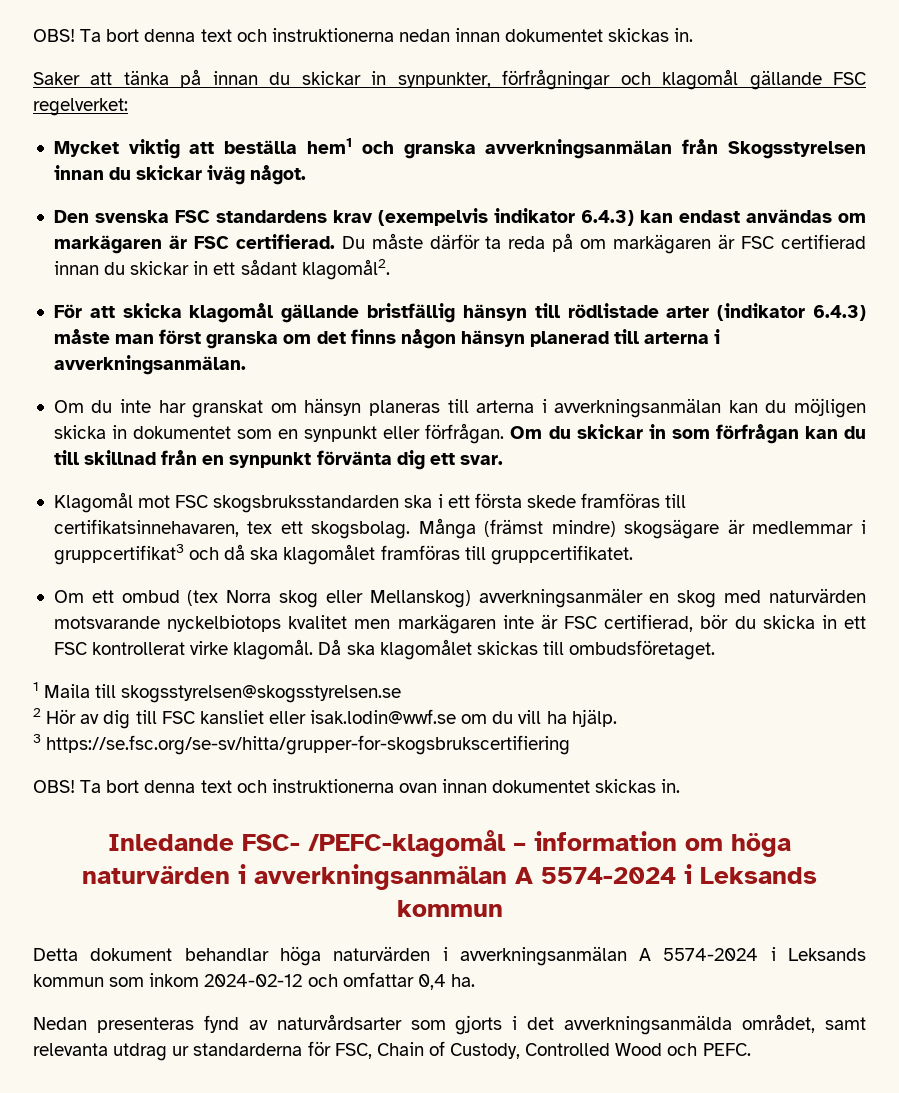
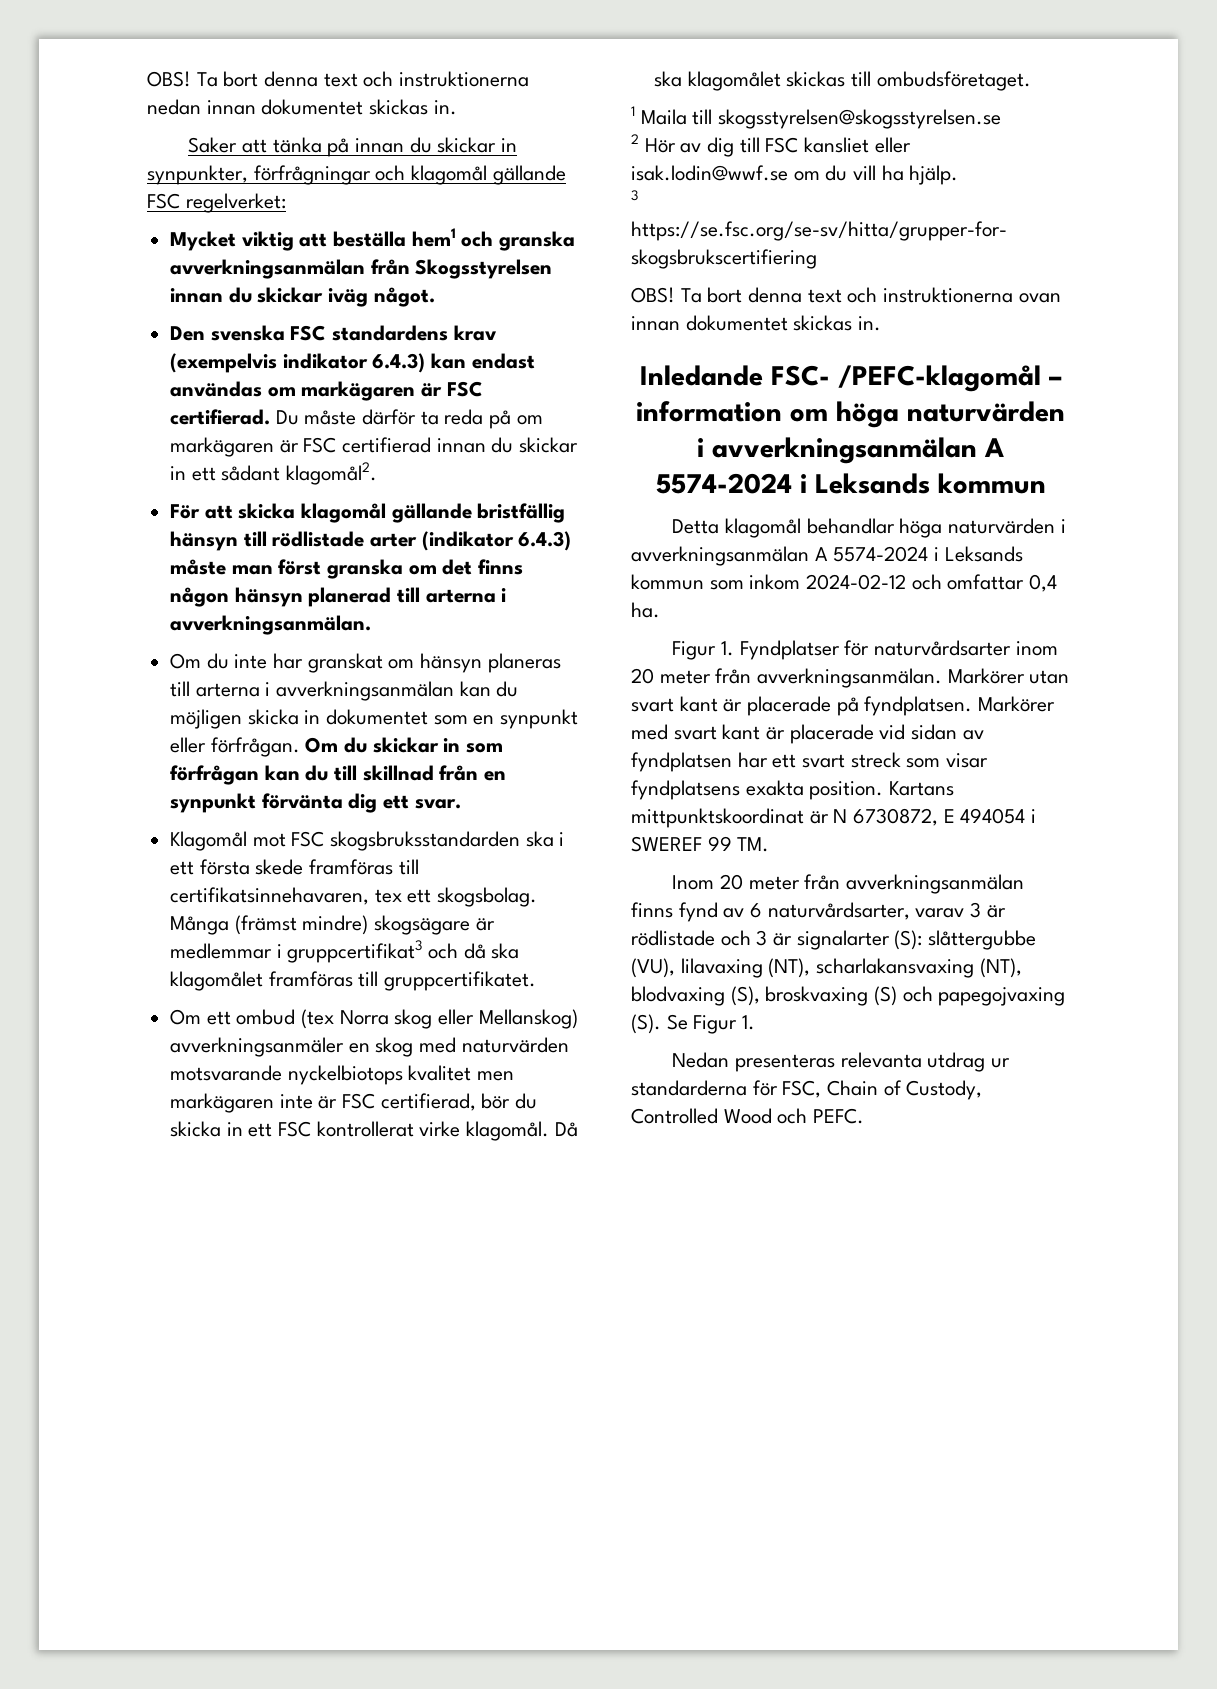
[90,948,173,961] dokument -> [725,518,802,538] klagomål
[33,1014,866,1035] Nedan presenteras fynd av naturvårdsarter som gjorts i det avverkningsanmälda området, samt -> [672,640,1058,660] [631,668,1070,688] [631,696,1056,716] [631,724,984,744] [631,752,989,772] [631,780,955,800] [631,808,1037,828] [631,836,770,852] [672,874,1025,894] [631,902,1006,922] [631,930,1037,950] [631,958,1022,978] [631,986,1066,1006] [631,1014,756,1034] [672,1052,836,1072] Figur 1. Fyndplatser för naturvårdsarter inom 20 meter från avverkningsanmälan. Markörer utan svart kant är placerade på fyndplatsen. Markörer med svart kant är placerade vid sidan av fyndplatsen har ett svart streck som visar fyndplatsens exakta position. Kartans mittpunktskoordinat är N 6730872, E 494054 i SWEREF 99 TM. // Inom 20 meter från avverkningsanmälan finns fynd av 6 naturvårdsarter, varav 3 är rödlistade och 3 är signalarter (S): slåttergubbe (VU), lilavaxing (NT), scharlakansvaxing (NT), blodvaxing (S), broskvaxing (S) och papegojvaxing (S). Se Figur 1. // Nedan presenteras

